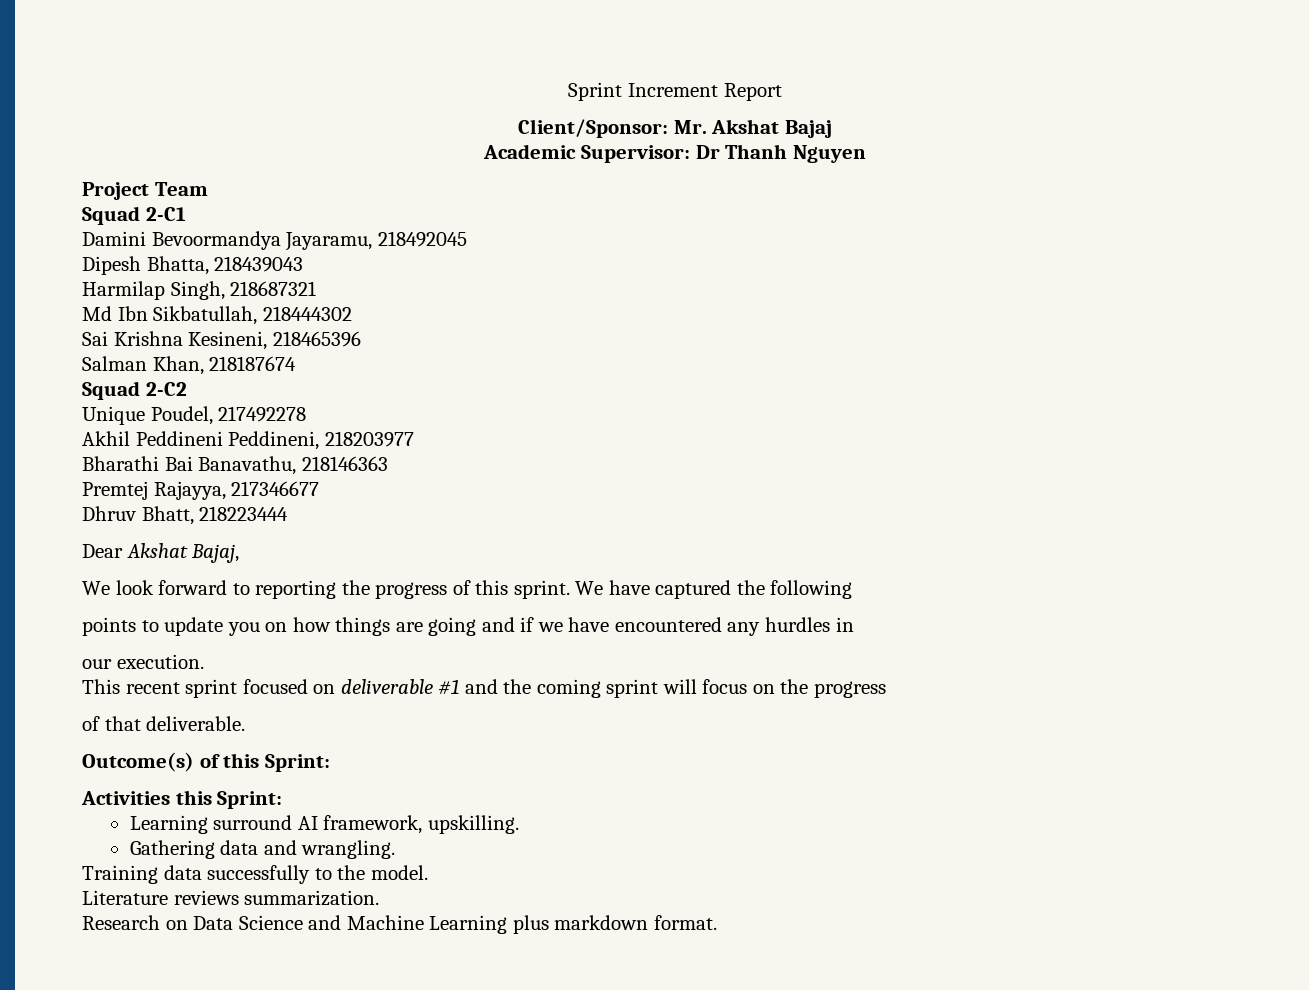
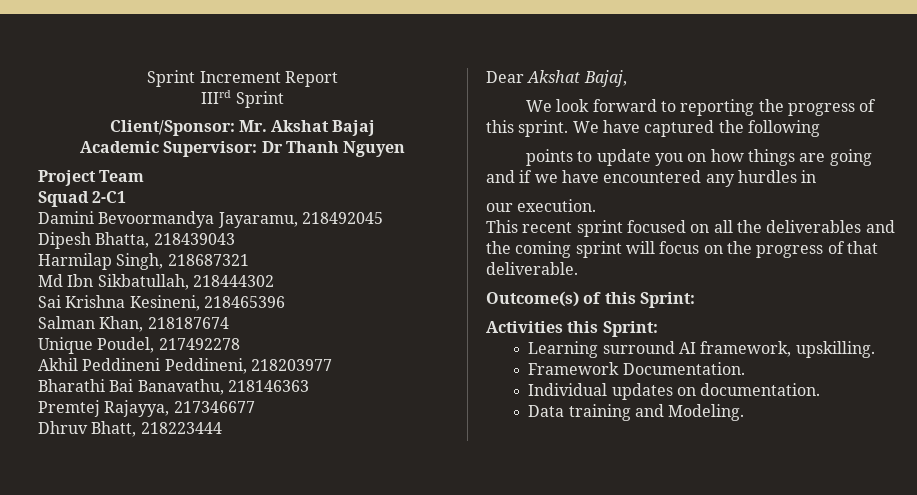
(782, 92) none -> [201,90,284,108] // IIIrd Sprint
[82,381,187,400] // Squad 2-C2 -> (229, 323) none
[340,679,460,694] deliverable #1 -> [713,220,862,233] all the deliverables
(887, 689) // -> (824, 251) none
[129,840,396,859] [82,865,428,884] [82,890,380,906] [82,915,717,934] Gathering data and wrangling. // Training data successfully to the model. // Literature reviews summarization. // Research on Data Science and Machine Learning plus markdown format. -> [528,362,745,375] [528,383,821,400] [528,404,745,421] Framework Documentation. // Individual updates on documentation. // Data training and Modeling.

